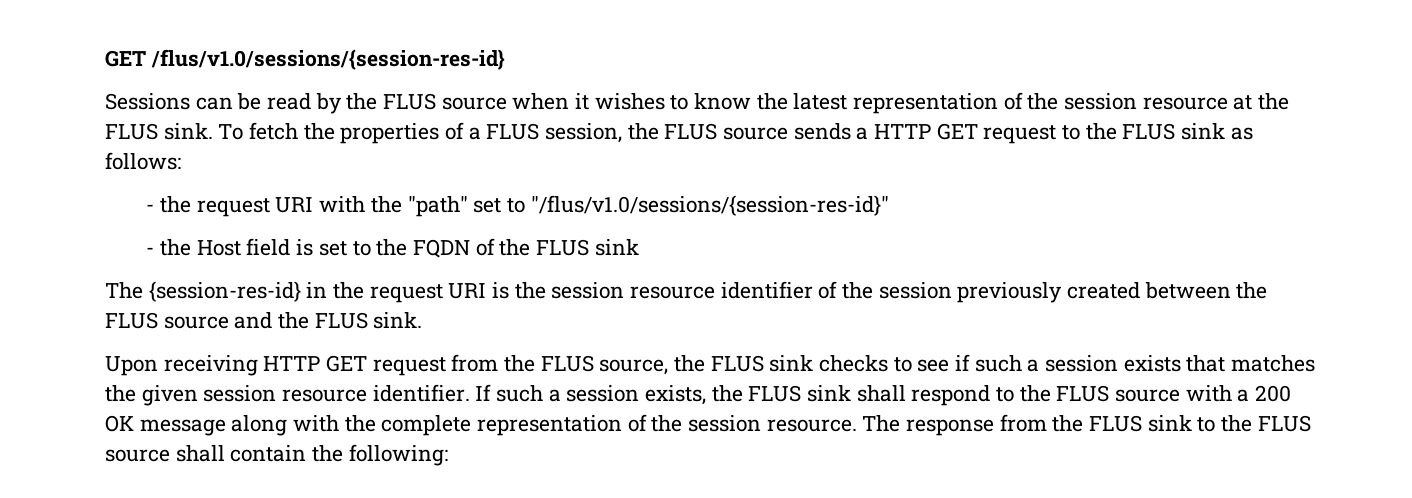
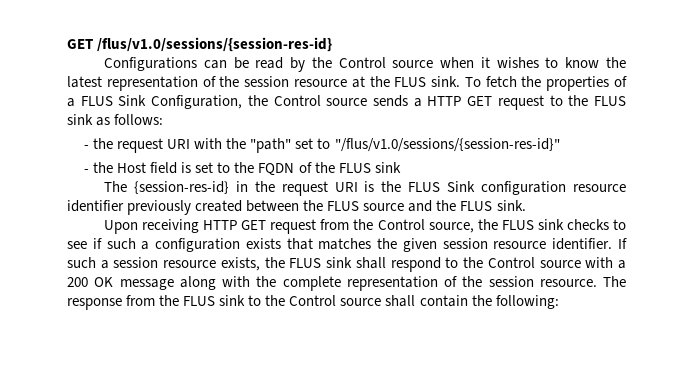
[105,93,190,110] Sessions -> [104,57,198,71] Configurations
[383,93,437,110] FLUS -> [338,57,386,68] Control
[545,123,718,143] session, the FLUS -> [118,95,321,109] Sink Configuration, the Control
[551,281,952,299] session resource identifier of the session -> [408,181,626,195] [67,200,124,212] FLUS Sink configuration resource identifier
[540,355,594,372] FLUS -> [377,219,425,230] Control
[1045,355,1119,372] session -> [155,238,241,252] configuration
(640, 393) none -> [163,260,217,268] resource
[1056,385,1110,402] FLUS -> [487,257,535,268] Control
[1257,415,1311,432] FLUS -> [289,295,337,306] Control

